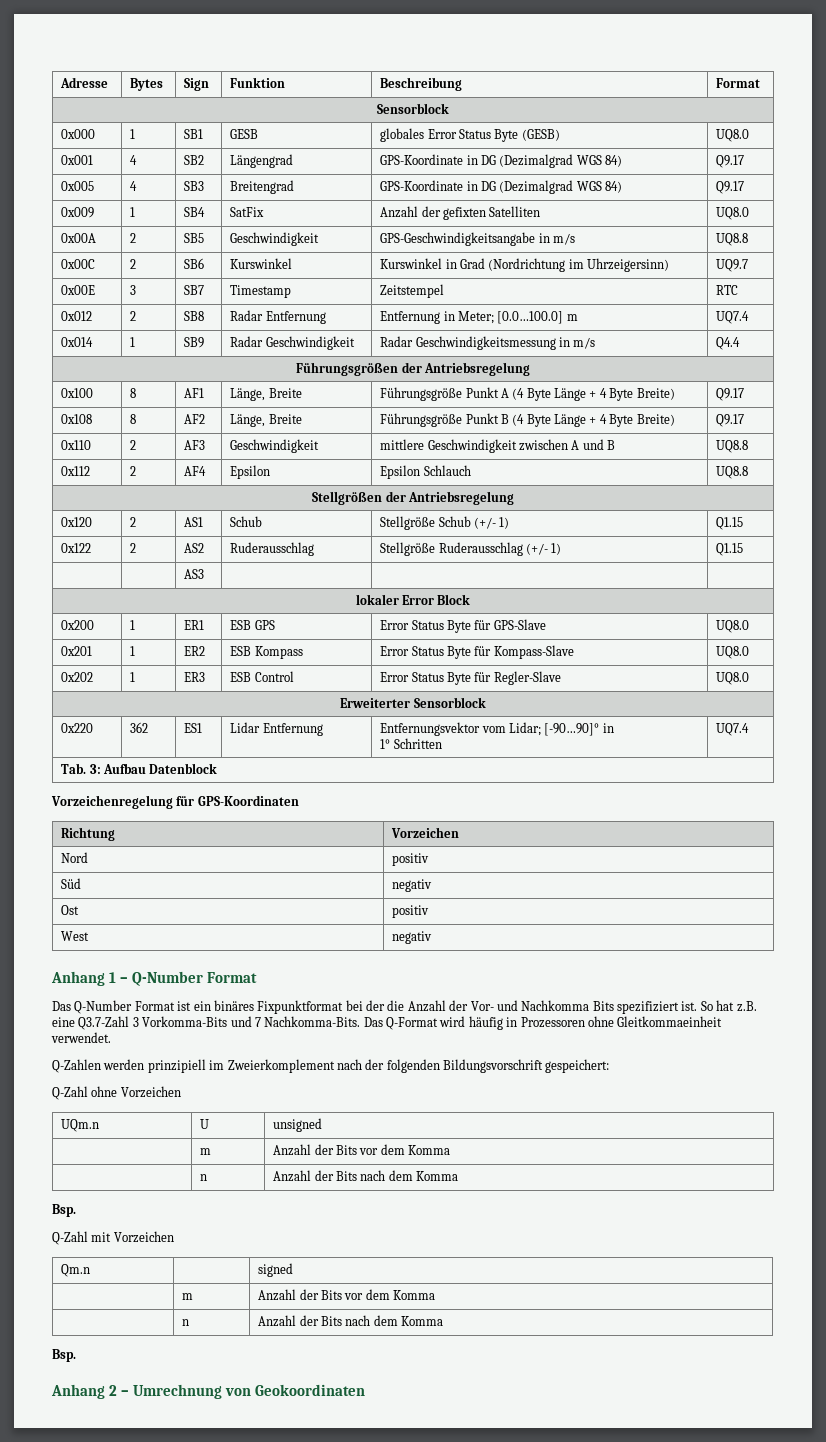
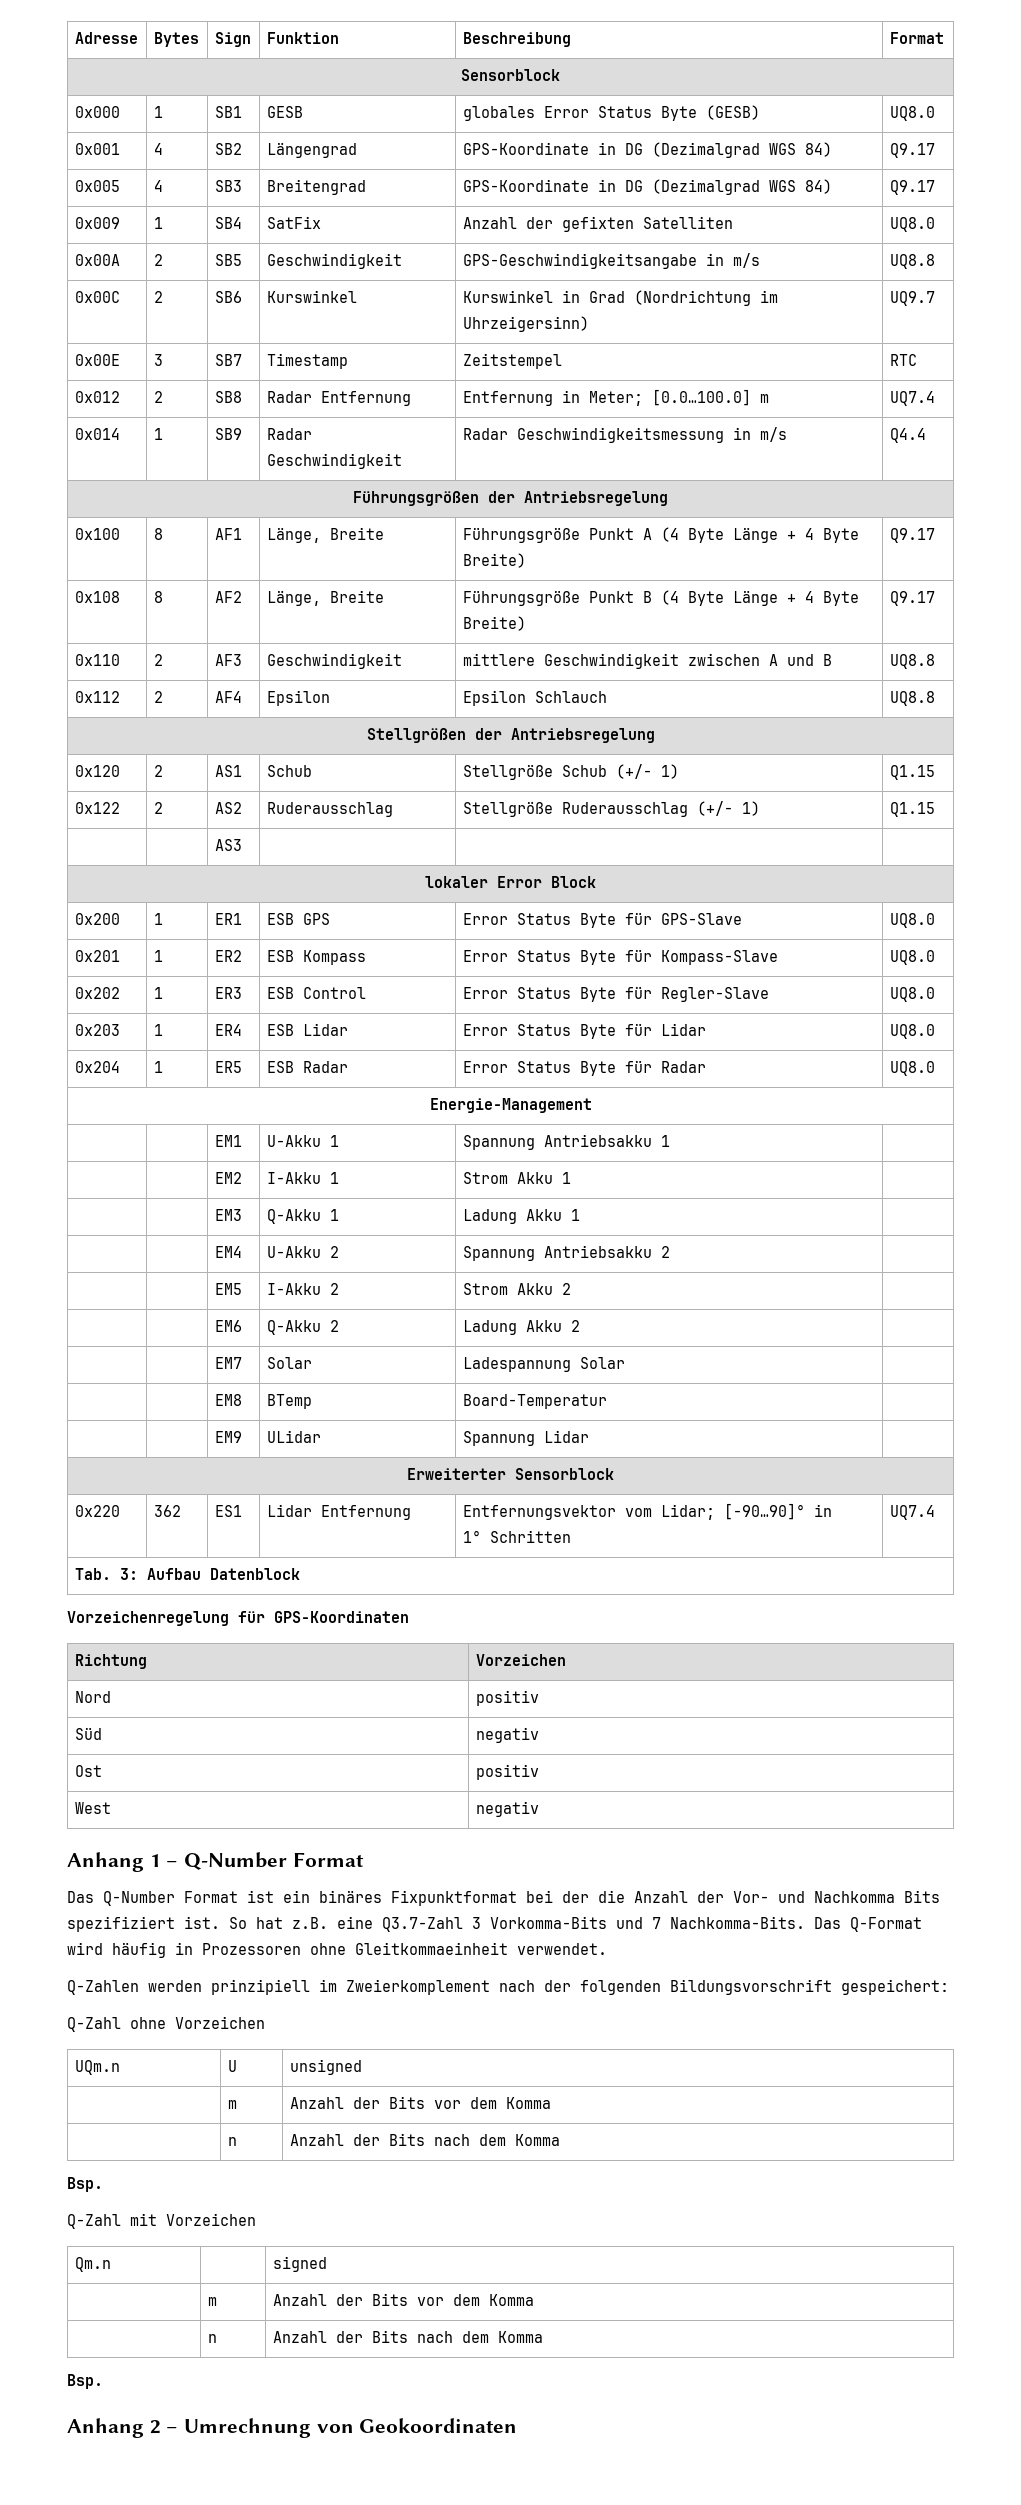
(750, 678) none -> [74,1024,120,1036] [153,1024,163,1036] [214,1024,242,1036] [266,1023,348,1036] [462,1023,706,1039] [889,1024,935,1039] [74,1061,120,1073] [153,1061,163,1073] [214,1061,242,1073] [266,1061,348,1073] [462,1060,706,1076] [889,1061,935,1076] [429,1098,592,1113] [214,1135,242,1147] [266,1135,339,1147] [462,1134,670,1150] [214,1172,242,1184] [266,1172,339,1184] [462,1172,571,1184] [214,1209,242,1221] [266,1209,339,1224] [462,1209,580,1224] [214,1246,242,1258] [266,1246,339,1258] [462,1245,670,1261] [214,1283,242,1295] [266,1283,339,1295] [462,1283,571,1295] [214,1320,242,1332] [266,1320,339,1335] [462,1320,580,1335] [214,1357,242,1369] [266,1357,312,1369] [462,1357,625,1372] [214,1394,242,1406] [266,1394,312,1409] [462,1394,607,1409] [214,1431,242,1443] [266,1430,321,1443] [462,1430,589,1446] // 0x203 | 1 | ER4 | ESB Lidar | Error Status Byte für Lidar | UQ8.0 // 0x204 | 1 | ER5 | ESB Radar | Error Status Byte für Radar | UQ8.0 // Energie-Management // | | EM1 | U-Akku 1 | Spannung Antriebsakku 1 | // | | EM2 | I-Akku 1 | Strom Akku 1 | // | | EM3 | Q-Akku 1 | Ladung Akku 1 | // | | EM4 | U-Akku 2 | Spannung Antriebsakku 2 | // | | EM5 | I-Akku 2 | Strom Akku 2 | // | | EM6 | Q-Akku 2 | Ladung Akku 2 | // | | EM7 | Solar | Ladespannung Solar | // | | EM8 | BTemp | Board-Temperatur | // | | EM9 | ULidar | Spannung Lidar |

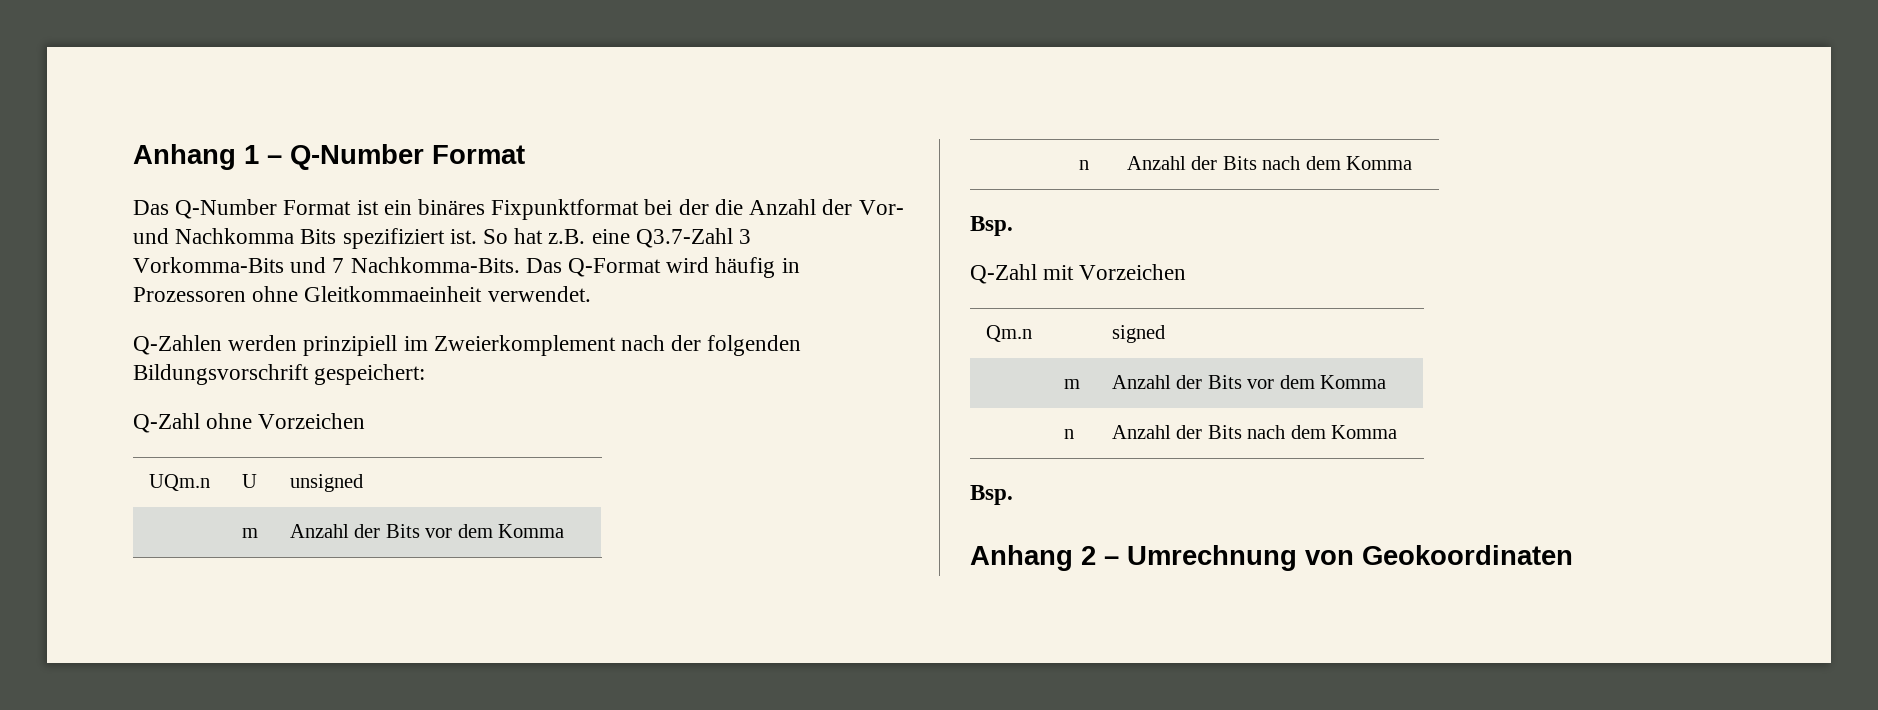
[74,32,138,44] [153,32,199,47] [214,32,251,47] [266,32,339,44] [462,32,571,47] [889,32,944,44] [461,69,560,81] [74,106,120,118] [153,106,163,118] [214,106,242,118] [266,106,303,118] [462,105,760,121] [889,106,935,121] [74,143,120,155] [153,143,163,155] [214,143,242,155] [266,142,357,158] [462,142,832,158] [889,143,935,158] [74,180,120,192] [153,180,163,192] [214,180,242,192] [266,179,366,195] [462,179,832,195] [889,180,935,195] [74,217,120,229] [153,217,163,229] [214,217,242,229] [266,216,321,229] [462,216,733,232] [889,217,935,232] [74,254,120,266] [153,254,163,266] [214,254,242,266] [266,253,402,269] [462,253,760,269] [889,254,935,269] [74,291,120,303] [153,291,163,303] [214,291,242,303] [266,290,357,303] [462,290,778,306] [462,316,589,332] [889,291,935,306] [74,354,120,366] [153,354,163,366] [214,354,242,366] [266,353,348,369] [462,353,562,369] [889,354,917,366] [74,391,120,403] [153,391,163,403] [214,391,242,403] [266,391,411,406] [462,389,769,406] [889,391,935,406] [74,428,120,440] [153,428,163,440] [214,428,242,440] [266,428,312,440] [266,453,402,469] [462,427,787,443] [889,428,926,443] [353,491,668,506] [74,528,120,540] [153,528,163,540] [214,528,242,540] [266,527,384,543] [462,527,859,543] [462,553,526,568] [889,528,935,543] [74,591,120,603] [153,591,163,603] [214,591,242,603] [266,590,384,606] [462,590,859,606] [462,616,526,631] [889,591,935,606] [74,654,120,666] [153,654,163,666] [214,654,242,666] [266,653,402,669] [462,653,832,669] [889,654,935,669] [74,691,120,703] [153,691,163,703] [214,691,242,703] [266,690,330,706] [462,690,607,706] [889,691,935,706] [366,728,655,743] [74,765,120,777] [153,765,163,777] [214,765,242,777] [266,765,312,777] [462,764,679,780] [889,765,935,780] [74,802,120,814] [153,802,163,814] [214,802,242,814] [266,802,393,817] [462,801,760,817] [889,802,935,817] [214,839,242,851] [425,876,596,888] [74,913,120,925] [153,913,163,925] [214,913,242,925] [266,913,330,925] [462,912,742,928] [889,913,935,928] [74,950,120,962] [153,950,163,962] [214,950,242,962] [266,950,366,965] [462,949,778,965] [889,950,935,965] [74,987,120,999] [153,987,163,999] [214,987,242,999] [266,987,366,999] [462,986,769,1002] [889,987,935,1002] [74,1024,120,1036] [153,1024,163,1036] [214,1024,242,1036] [266,1023,348,1036] [462,1023,706,1039] [889,1024,935,1039] [74,1061,120,1073] [153,1061,163,1073] [214,1061,242,1073] [266,1061,348,1073] [462,1060,706,1076] [889,1061,935,1076] [429,1098,592,1113] [214,1135,242,1147] [266,1135,339,1147] [462,1134,670,1150] [214,1172,242,1184] [266,1172,339,1184] [462,1172,571,1184] [214,1209,242,1221] [266,1209,339,1224] [462,1209,580,1224] [214,1246,242,1258] [266,1246,339,1258] [462,1245,670,1261] [214,1283,242,1295] [266,1283,339,1295] [462,1283,571,1295] [214,1320,242,1332] [266,1320,339,1335] [462,1320,580,1335] [214,1357,242,1369] [266,1357,312,1369] [462,1357,625,1372] [214,1394,242,1406] [266,1394,312,1409] [462,1394,607,1409] [214,1431,242,1443] [266,1430,321,1443] [462,1430,589,1446] [407,1468,614,1480] [74,1505,120,1517] [153,1505,181,1517] [214,1505,242,1517] [266,1504,411,1520] [462,1503,832,1520] [462,1530,571,1543] [889,1505,935,1520] [74,1568,300,1580] [67,1611,409,1626] [74,1654,147,1669] [475,1654,566,1666] [74,1691,111,1703] [475,1690,539,1706] [74,1727,102,1740] [475,1727,539,1743] [74,1765,102,1777] [475,1764,539,1780] [74,1802,111,1814] [475,1801,539,1817] Adresse | Bytes | Sign | Funktion | Beschreibung | Format // Sensorblock // 0x000 | 1 | SB1 | GESB | globales Error Status Byte (GESB) | UQ8.0 // 0x001 | 4 | SB2 | Längengrad | GPS-Koordinate in DG (Dezimalgrad WGS 84) | Q9.17 // 0x005 | 4 | SB3 | Breitengrad | GPS-Koordinate in DG (Dezimalgrad WGS 84) | Q9.17 // 0x009 | 1 | SB4 | SatFix | Anzahl der gefixten Satelliten | UQ8.0 // 0x00A | 2 | SB5 | Geschwindigkeit | GPS-Geschwindigkeitsangabe in m/s | UQ8.8 // 0x00C | 2 | SB6 | Kurswinkel | Kurswinkel in Grad (Nordrichtung im Uhrzeigersinn) | UQ9.7 // 0x00E | 3 | SB7 | Timestamp | Zeitstempel | RTC // 0x012 | 2 | SB8 | Radar Entfernung | Entfernung in Meter; [0.0…100.0] m | UQ7.4 // 0x014 | 1 | SB9 | Radar Geschwindigkeit | Radar Geschwindigkeitsmessung in m/s | Q4.4 // Führungsgrößen der Antriebsregelung // 0x100 | 8 | AF1 | Länge, Breite | Führungsgröße Punkt A (4 Byte Länge + 4 Byte Breite) | Q9.17 // 0x108 | 8 | AF2 | Länge, Breite | Führungsgröße Punkt B (4 Byte Länge + 4 Byte Breite) | Q9.17 // 0x110 | 2 | AF3 | Geschwindigkeit | mittlere Geschwindigkeit zwischen A und B | UQ8.8 // 0x112 | 2 | AF4 | Epsilon | Epsilon Schlauch | UQ8.8 // Stellgrößen der Antriebsregelung // 0x120 | 2 | AS1 | Schub | Stellgröße Schub (+/- 1) | Q1.15 // 0x122 | 2 | AS2 | Ruderausschlag | Stellgröße Ruderausschlag (+/- 1) | Q1.15 // | | AS3 | | | // lokaler Error Block // 0x200 | 1 | ER1 | ESB GPS | Error Status Byte für GPS-Slave | UQ8.0 // 0x201 | 1 | ER2 | ESB Kompass | Error Status Byte für Kompass-Slave | UQ8.0 // 0x202 | 1 | ER3 | ESB Control | Error Status Byte für Regler-Slave | UQ8.0 // 0x203 | 1 | ER4 | ESB Lidar | Error Status Byte für Lidar | UQ8.0 // 0x204 | 1 | ER5 | ESB Radar | Error Status Byte für Radar | UQ8.0 // Energie-Management // | | EM1 | U-Akku 1 | Spannung Antriebsakku 1 | // | | EM2 | I-Akku 1 | Strom Akku 1 | // | | EM3 | Q-Akku 1 | Ladung Akku 1 | // | | EM4 | U-Akku 2 | Spannung Antriebsakku 2 | // | | EM5 | I-Akku 2 | Strom Akku 2 | // | | EM6 | Q-Akku 2 | Ladung Akku 2 | // | | EM7 | Solar | Ladespannung Solar | // | | EM8 | BTemp | Board-Temperatur | // | | EM9 | ULidar | Spannung Lidar | // Erweiterter Sensorblock // 0x220 | 362 | ES1 | Lidar Entfernung | Entfernungsvektor vom Lidar; [-90…90]° in // 1° Schritten | UQ7.4 // Tab. 3: Aufbau Datenblock // Vorzeichenregelung für GPS-Koordinaten // Richtung | Vorzeichen // Nord | positiv // Süd | negativ // Ost | positiv // West | negativ // -> (133, 157) none

